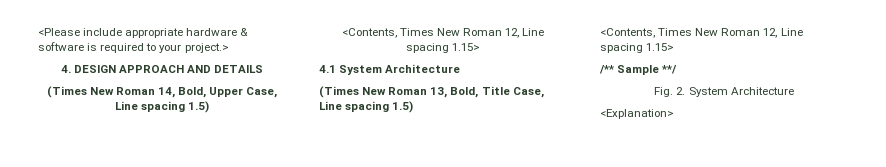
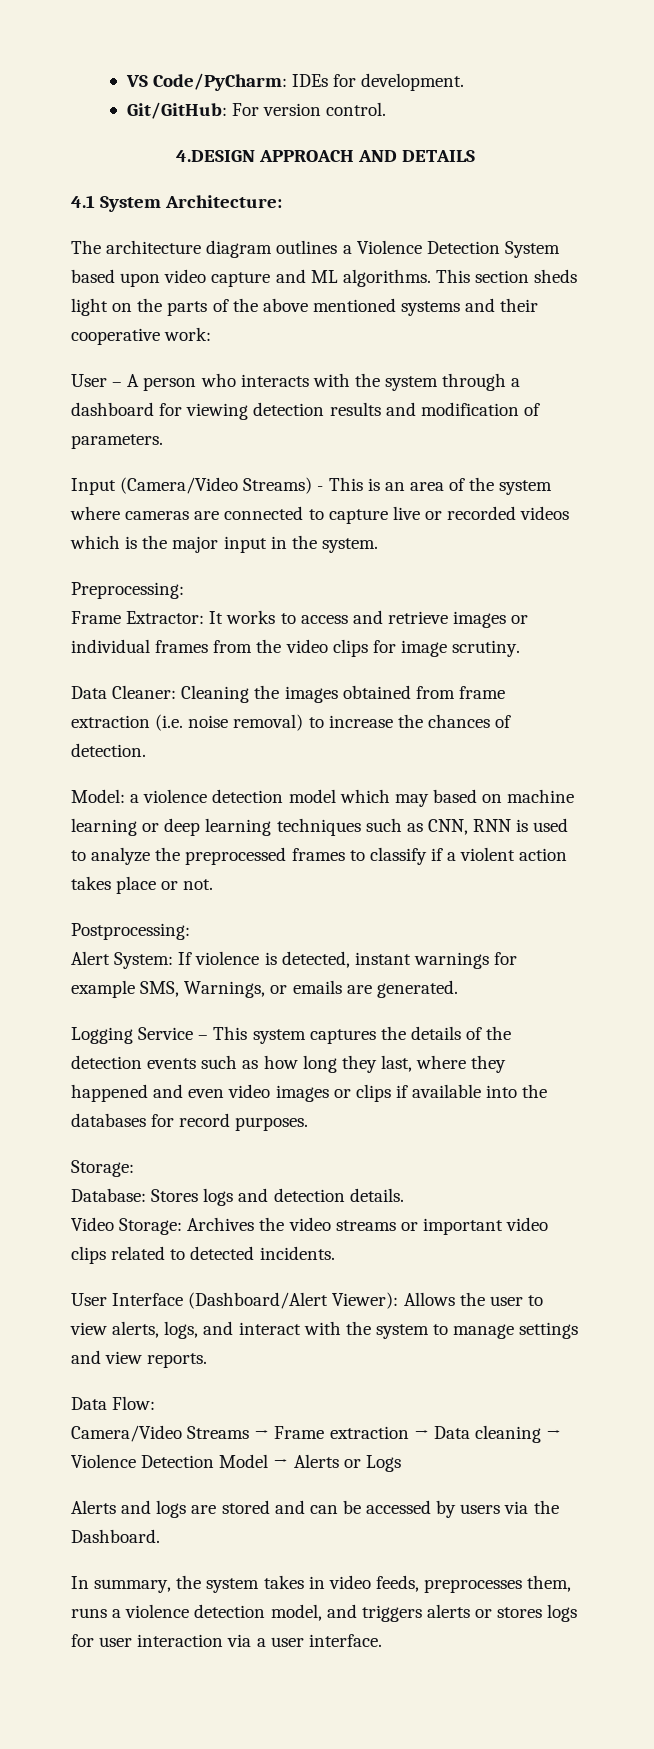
[38,28,249,38] [38,42,229,53] [60,65,264,73] [46,86,278,98] [114,101,210,113] [341,28,545,38] [405,43,481,53] [319,64,461,75] [319,86,544,98] [319,101,414,113] [600,28,803,38] [600,43,675,53] [599,65,678,75] [654,87,794,97] [600,109,674,119] <Please include appropriate hardware & software is required to your project.> // 4. DESIGN APPROACH AND DETAILS // (Times New Roman 14, Bold, Upper Case, Line spacing 1.5) // <Contents, Times New Roman 12, Line spacing 1.15> // 4.1 System Architecture // (Times New Roman 13, Bold, Title Case, Line spacing 1.5) // <Contents, Times New Roman 12, Line spacing 1.15> // /** Sample **/ // Fig. 2. System Architecture // <Explanation> -> [125,73,465,91] [126,102,387,119] [175,150,476,162] [71,195,283,212] [71,240,560,258] [71,269,578,287] [71,298,539,316] [71,327,212,345] [71,373,521,391] [71,402,540,420] [71,434,163,449] [71,477,553,495] [70,506,570,524] [70,535,378,553] [71,582,184,599] [71,610,529,628] [71,639,521,657] [71,685,505,703] [71,714,512,731] [71,743,146,757] [71,789,575,807] [71,818,569,836] [71,847,568,865] [71,876,214,894] [71,923,190,940] [71,951,518,969] [71,980,458,998] [71,1026,512,1044] [71,1055,507,1073] [71,1084,548,1102] [71,1113,309,1131] [71,1160,134,1177] [71,1188,404,1206] [71,1217,549,1235] [71,1246,335,1264] [71,1292,543,1309] [70,1321,579,1339] [71,1350,208,1368] [71,1396,156,1410] [71,1425,562,1443] [71,1454,401,1472] [71,1500,559,1518] [71,1529,160,1543] [71,1575,572,1593] [71,1604,578,1622] [71,1634,382,1647] VS Code/PyCharm: IDEs for development. // Git/GitHub: For version control. // 4.DESIGN APPROACH AND DETAILS // 4.1 System Architecture: // The architecture diagram outlines a Violence Detection System based upon video capture and ML algorithms. This section sheds light on the parts of the above mentioned systems and their cooperative work: // User – A person who interacts with the system through a dashboard for viewing detection results and modification of parameters. // Input (Camera/Video Streams) - This is an area of the system where cameras are connected to capture live or recorded videos which is the major input in the system. // Preprocessing: // Frame Extractor: It works to access and retrieve images or individual frames from the video clips for image scrutiny. // Data Cleaner: Cleaning the images obtained from frame extraction (i.e. noise removal) to increase the chances of detection. // Model: a violence detection model which may based on machine learning or deep learning techniques such as CNN, RNN is used to analyze the preprocessed frames to classify if a violent action takes place or not. // Postprocessing: // Alert System: If violence is detected, instant warnings for example SMS, Warnings, or emails are generated. // Logging Service – This system captures the details of the detection events such as how long they last, where they happened and even video images or clips if available into the databases for record purposes. // Storage: // Database: Stores logs and detection details. // Video Storage: Archives the video streams or important video clips related to detected incidents. // User Interface (Dashboard/Alert Viewer): Allows the user to view alerts, logs, and interact with the system to manage settings and view reports. // Data Flow: // Camera/Video Streams → Frame extraction → Data cleaning → Violence Detection Model → Alerts or Logs // Alerts and logs are stored and can be accessed by users via the Dashboard. // In summary, the system takes in video feeds, preprocesses them, runs a violence detection model, and triggers alerts or stores logs for user interaction via a user interface.

